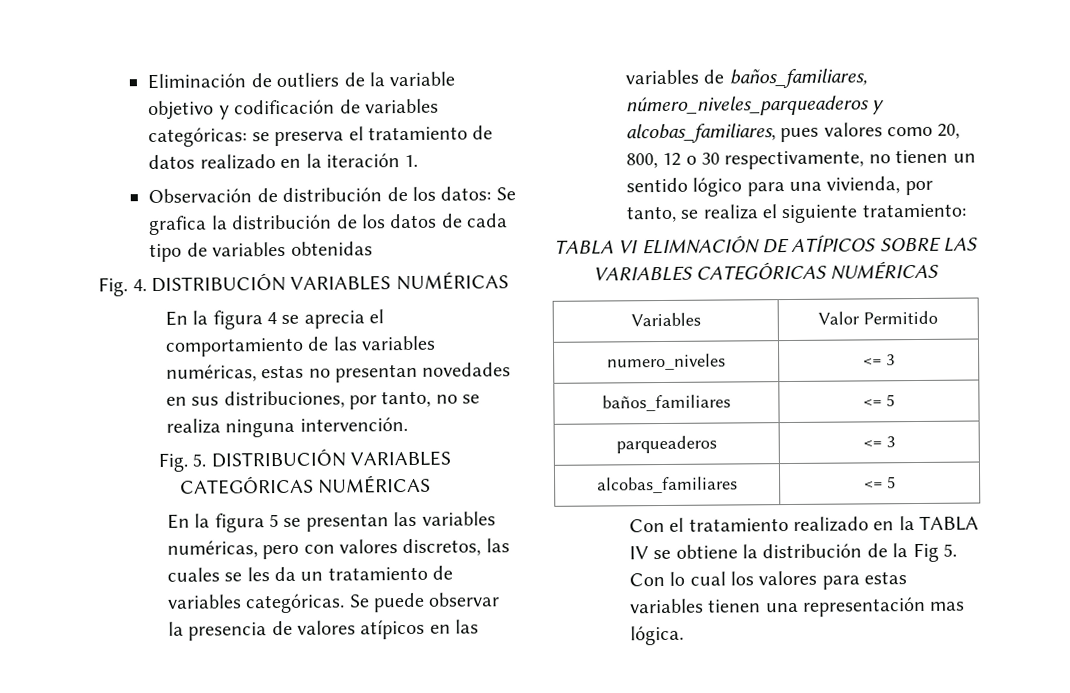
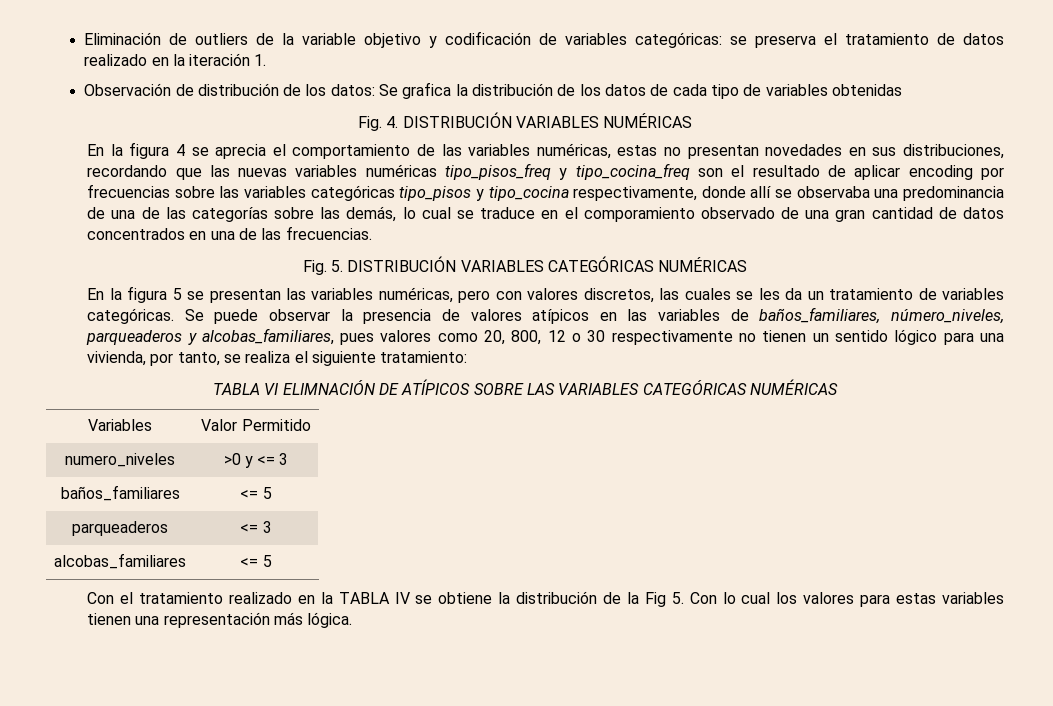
[348,390,481,410] [165,417,408,438] por tanto, no se realiza ninguna intervención. -> [87,163,1005,180] [87,184,1005,201] [87,206,1004,222] [87,226,372,240] recordando que las nuevas variables numéricas tipo_pisos_freq y tipo_cocina_freq son el resultado de aplicar encoding por frecuencias sobre las variables categóricas tipo_pisos y tipo_cocina respectivamente, donde allí se observaba una predominancia de una de las categorías sobre las demás, lo cual se traduce en el comporamiento observado de una gran cantidad de datos concentrados en una de las frecuencias.
[625,95,869,117] número_niveles_parqueaderos -> [891,309,1005,324] [86,330,183,345] número_niveles, parqueaderos
[724,150,865,170] respectivamente, -> [611,330,733,345] respectivamente
(726, 362) none -> [223,453,253,468] >0 y
[930,601,966,611] mas -> [274,612,304,625] más

